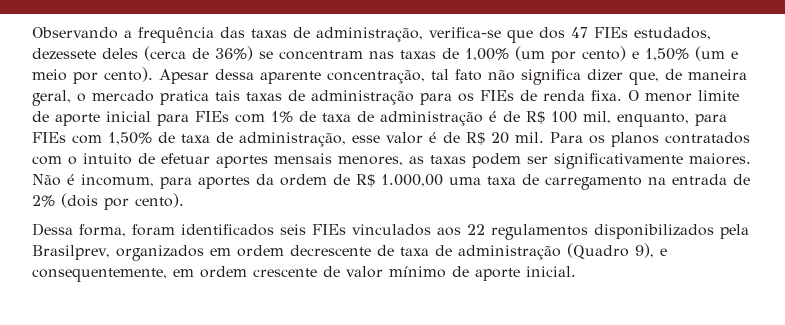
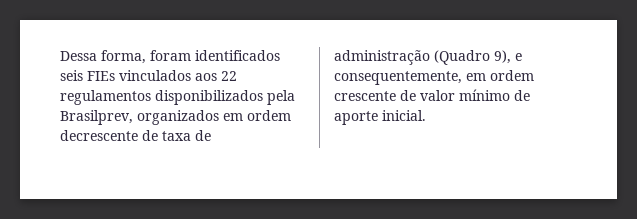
[32,27,711,43] [32,46,738,63] [32,67,747,85] [32,90,739,106] [32,111,727,127] [32,132,750,147] [32,153,751,169] [32,174,750,190] [32,193,184,210] Observando a frequência das taxas de administração, verifica-se que dos 47 FIEs estudados, dezessete deles (cerca de 36%) se concentram nas taxas de 1,00% (um por cento) e 1,50% (um e meio por cento). Apesar dessa aparente concentração, tal fato não significa dizer que, de maneira geral, o mercado pratica tais taxas de administração para os FIEs de renda fixa. O menor limite de aporte inicial para FIEs com 1% de taxa de administração é de R$ 100 mil, enquanto, para FIEs com 1,50% de taxa de administração, esse valor é de R$ 20 mil. Para os planos contratados com o intuito de efetuar aportes mensais menores, as taxas podem ser significativamente maiores. Não é incomum, para aportes da ordem de R$ 1.000,00 uma taxa de carregamento na entrada de 2% (dois por cento). // -> (60, 56) none

